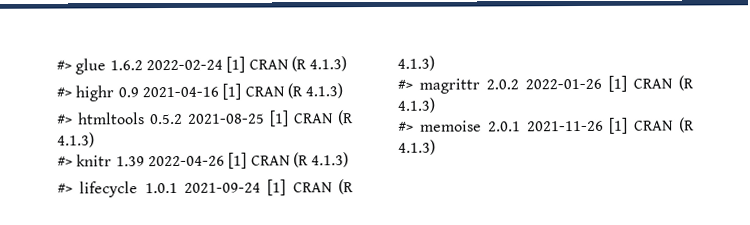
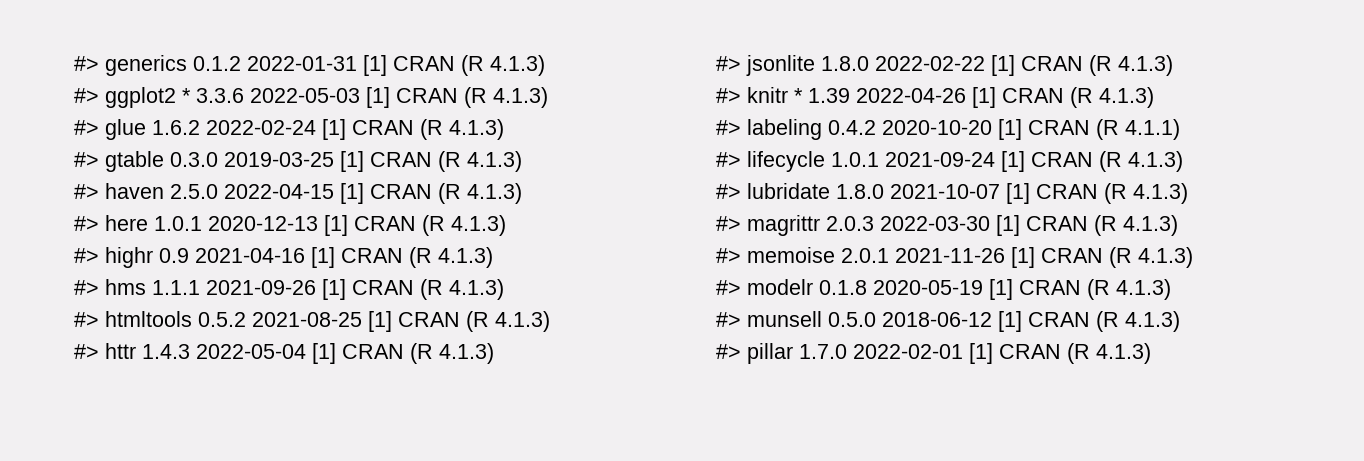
[56,60,72,71] #> -> [74,55,545,76] [74,87,548,108] [74,120,99,135] #> generics 0.1.2 2022-01-31 [1] CRAN (R 4.1.3) // #> ggplot2 * 3.3.6 2022-05-03 [1] CRAN (R 4.1.3) // #>
(348, 64) none -> [74,151,522,172] [74,183,522,204] [74,215,506,236] // #> gtable 0.3.0 2019-03-25 [1] CRAN (R 4.1.3) // #> haven 2.5.0 2022-04-15 [1] CRAN (R 4.1.3) // #> here 1.0.1 2020-12-13 [1] CRAN (R 4.1.3)
(344, 91) none -> [74,279,504,300] // #> hms 1.1.1 2021-09-26 [1] CRAN (R 4.1.3)
(95, 140) none -> [74,343,494,364] [716,55,1173,76] // #> httr 1.4.3 2022-05-04 [1] CRAN (R 4.1.3) // #> jsonlite 1.8.0 2022-02-22 [1] CRAN (R 4.1.3)
(113, 160) none -> [794,88,803,103] *
(350, 160) none -> [716,119,1180,140] // #> labeling 0.4.2 2020-10-20 [1] CRAN (R 4.1.1)
(435, 63) none -> [716,183,1188,204] // #> lubridate 1.8.0 2021-10-07 [1] CRAN (R 4.1.3)
[486,78,602,90] 2.0.2 2022-01-26 -> [826,216,990,231] 2.0.3 2022-03-30
(436, 147) none -> [716,279,1171,300] [716,311,1180,332] [716,343,1151,364] // #> modelr 0.1.8 2020-05-19 [1] CRAN (R 4.1.3) // #> munsell 0.5.0 2018-06-12 [1] CRAN (R 4.1.3) // #> pillar 1.7.0 2022-02-01 [1] CRAN (R 4.1.3)

